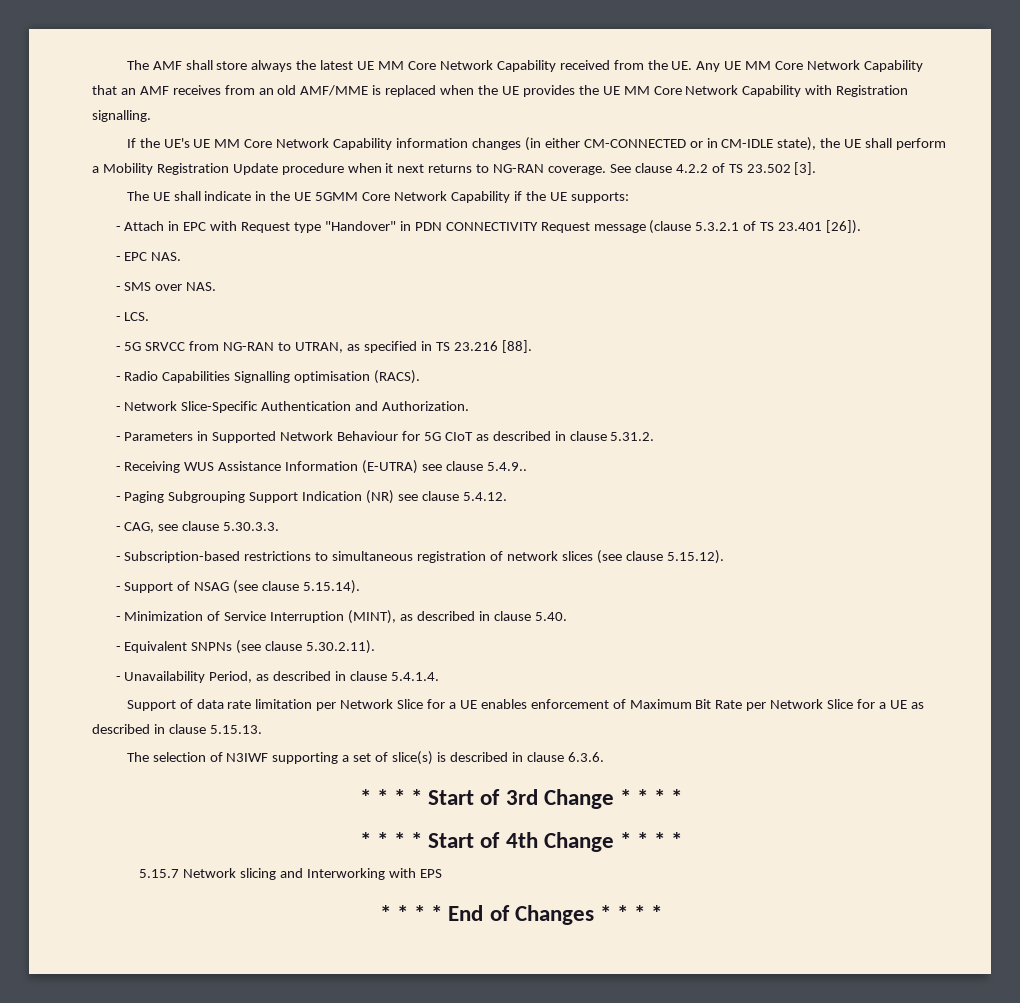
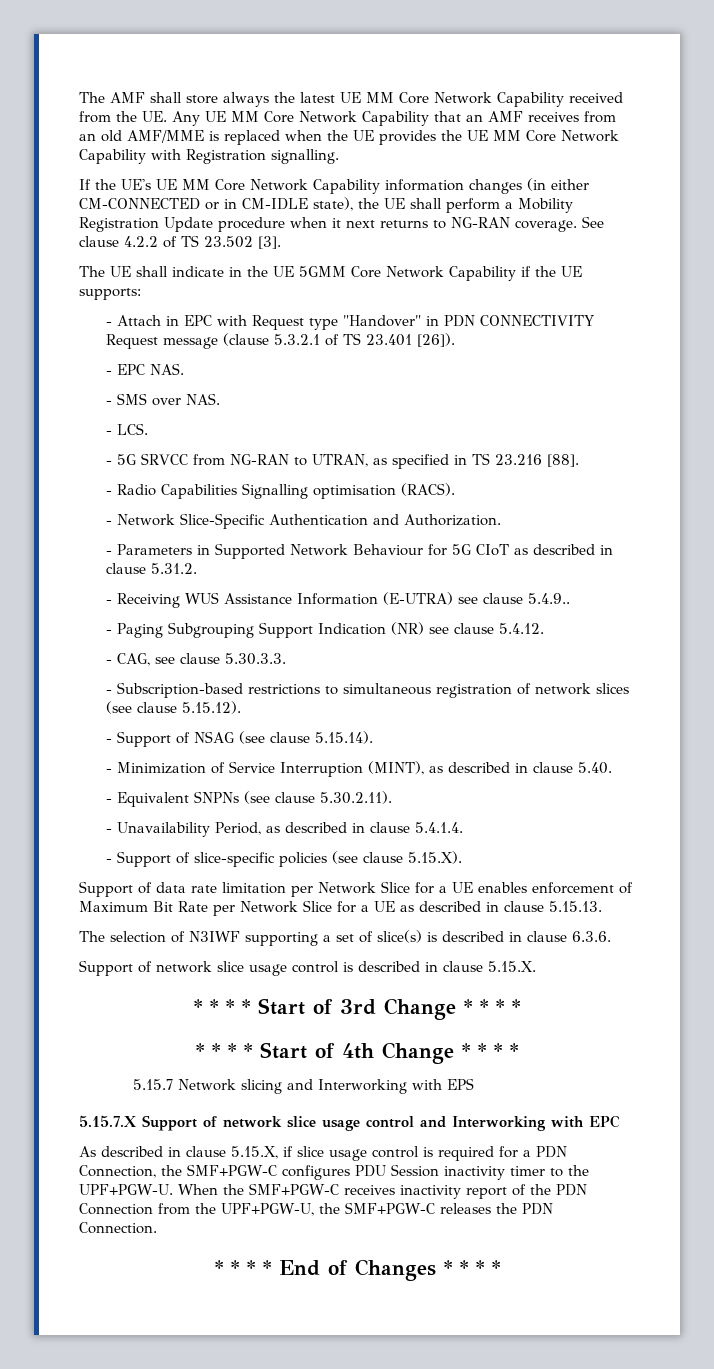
(439, 676) none -> [105,851,462,867] // - Support of slice-specific policies (see clause 5.15.X).
(604, 757) none -> [79,960,536,976] // Support of network slice usage control is described in clause 5.15.X.
(442, 873) none -> [79,1115,620,1131] [79,1146,567,1161] [79,1164,589,1180] [79,1183,587,1199] [79,1202,553,1216] [79,1222,157,1234] // 5.15.7.X Support of network slice usage control and Interworking with EPC // As described in clause 5.15.X, if slice usage control is required for a PDN Connection, the SMF+PGW-C configures PDU Session inactivity timer to the UPF+PGW-U. When the SMF+PGW-C receives inactivity report of the PDN Connection from the UPF+PGW-U, the SMF+PGW-C releases the PDN Connection.

